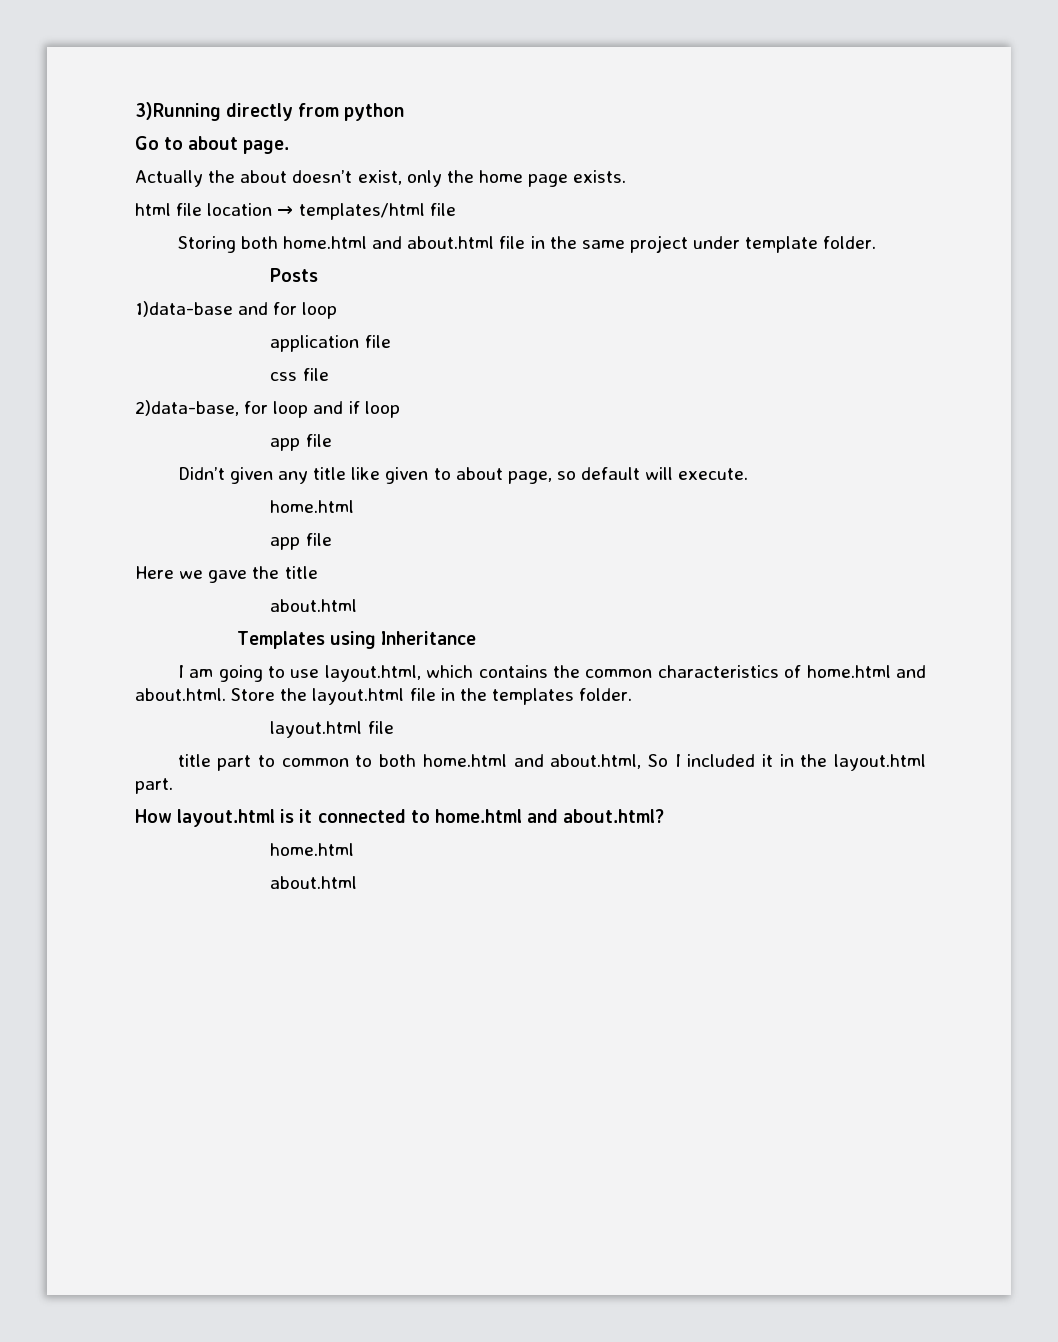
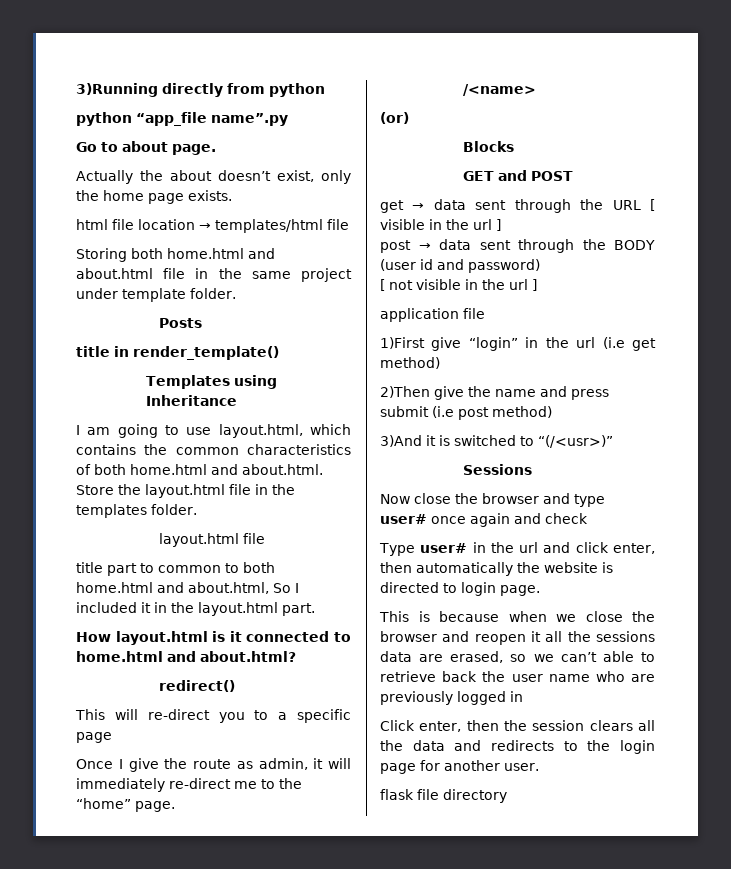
(405, 112) none -> [76,112,288,126] // python “app_file name”.py
[135,301,338,319] [270,335,391,352] [270,368,329,381] [135,400,400,418] [270,434,332,451] [177,467,749,484] [270,500,355,513] [270,533,332,550] [135,566,318,583] [270,599,358,612] 1)data-base and for loop // application file // css file // 2)data-base, for loop and if loop // app file // Didn’t given any title like given to about page, so default will execute. // home.html // app file // Here we gave the title // about.html -> [76,346,279,360] title in render_template()
(802, 671) none -> [94,464,126,475] both
[270,843,355,856] [270,876,358,889] home.html // about.html -> [158,680,235,692] [75,709,351,723] [76,732,112,743] [76,758,351,772] [76,778,302,792] [76,798,175,812] [462,84,536,96] [380,112,409,124] [462,141,514,152] [462,170,573,181] [380,199,655,213] [380,219,501,231] [380,239,655,253] [380,259,540,273] [380,279,537,291] [380,308,485,322] [380,337,656,351] [380,357,440,369] [380,386,609,400] [380,406,552,420] [380,435,613,448] [462,464,532,475] [380,493,605,507] [380,513,588,527] [379,542,655,556] [380,562,613,576] [380,582,540,596] [379,611,655,622] [380,631,655,645] [380,651,655,663] [380,671,655,682] [380,691,523,705] [380,720,655,732] [380,740,655,754] [380,760,539,774] [380,789,507,803] redirect() // This will re-direct you to a specific page // Once I give the route as admin, it will immediately re-direct me to the “home” page. // /<name> // (or) // Blocks // GET and POST // get → data sent through the URL [ visible in the url ] // post → data sent through the BODY (user id and password) // [ not visible in the url ] // application file // 1)First give “login” in the url (i.e get method) // 2)Then give the name and press submit (i.e post method) // 3)And it is switched to “(/<usr>)” // Sessions // Now close the browser and type user# once again and check // Type user# in the url and click enter, then automatically the website is directed to login page. // This is because when we close the browser and reopen it all the sessions data are erased, so we can’t able to retrieve back the user name who are previously logged in // Click enter, then the session clears all the data and redirects to the login page for another user. // flask file directory

